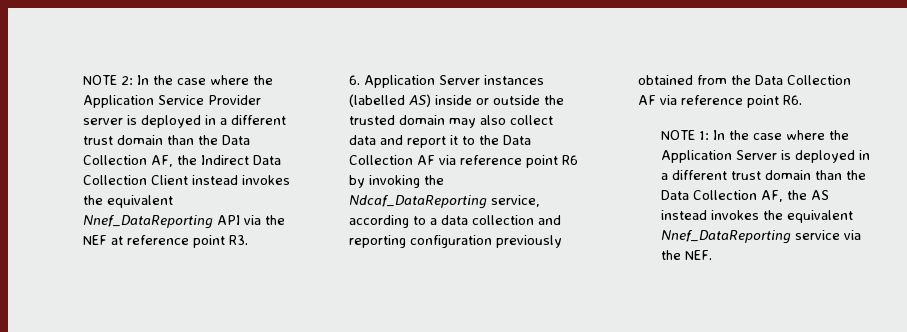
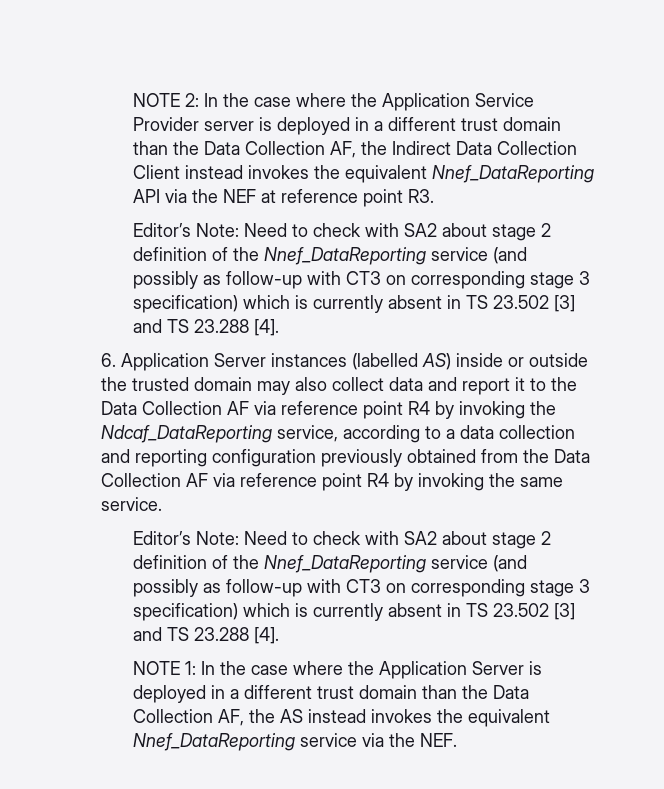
(248, 240) none -> [132,223,551,241] [132,247,527,265] [132,271,590,289] [132,295,575,313] [132,319,279,336] // Editor’s Note: Need to check with SA2 about stage 2 definition of the Nnef_DataReporting service (and possibly as follow-up with CT3 on corresponding stage 3 specification) which is currently absent in TS 23.502 [3] and TS 23.288 [4].
[561,155,578,165] R6 -> [408,401,431,415] R4
[782,95,802,105] R6. -> [367,473,564,491] [101,497,163,511] [132,531,551,549] [132,555,527,573] [132,579,590,597] [132,603,575,621] [132,627,279,644] R4 by invoking the same service. // Editor’s Note: Need to check with SA2 about stage 2 definition of the Nnef_DataReporting service (and possibly as follow-up with CT3 on corresponding stage 3 specification) which is currently absent in TS 23.502 [3] and TS 23.288 [4].

